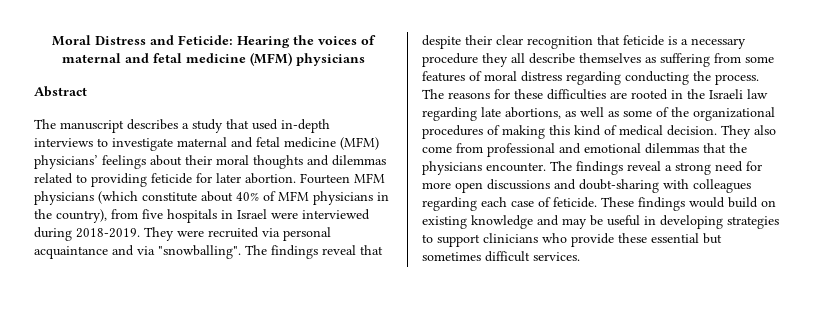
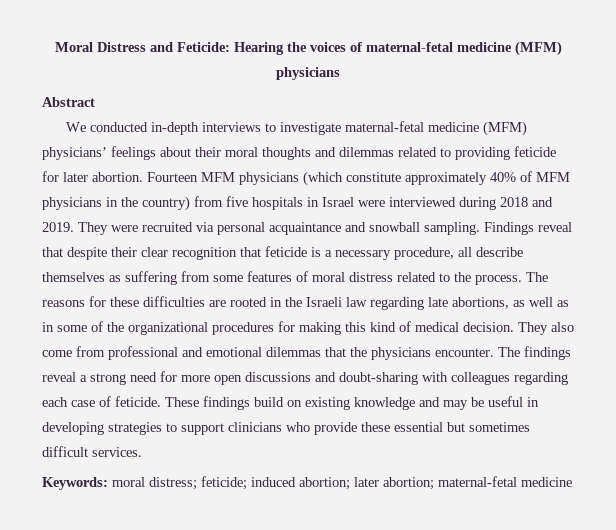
[61,53,182,63] maternal and fetal -> [365,42,453,52] maternal-fetal
[34,119,278,133] The manuscript describes a study that used -> [66,122,149,132] We conducted
[177,137,280,148] maternal and fetal -> [345,121,425,132] maternal-fetal
[201,191,233,202] about -> [405,172,487,185] approximately
[56,209,107,223] country), -> [142,196,190,211] country)
[76,228,140,238] 2018-2019. -> [500,197,553,207] [42,222,74,232] 2018 and 2019.
[137,245,318,259] via "snowballing". The findings -> [369,222,534,235] snowball sampling. Findings
[422,53,508,67] procedure they -> [394,247,454,260] procedure,
[566,71,689,85] regarding conducting -> [397,272,450,282] related to
(619, 114) none -> [42,322,54,332] in
[487,125,500,135] of -> [278,321,295,332] for
[689,197,725,208] would -> (250, 403) none
(580, 256) none -> [42,476,572,490] // Keywords: moral distress; feticide; induced abortion; later abortion; maternal-fetal medicine

